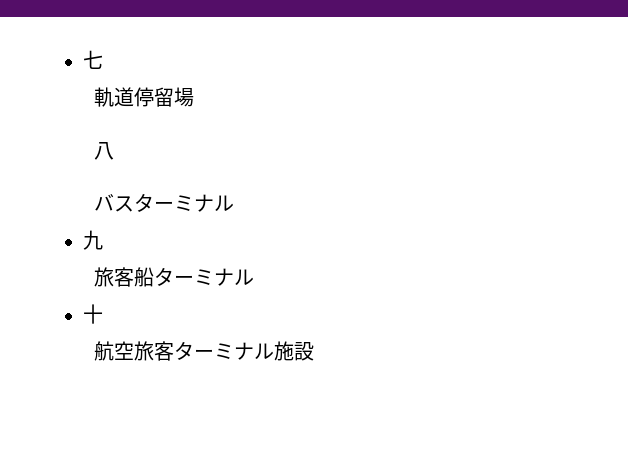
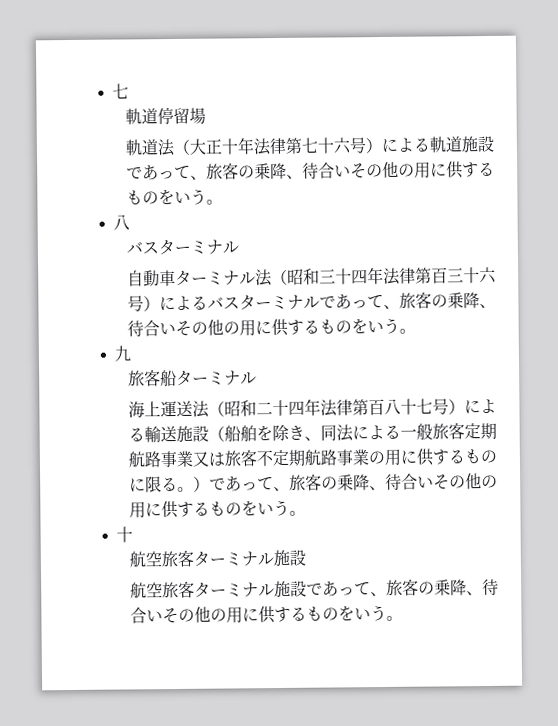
[94,142,115,160] [94,193,235,212] 八 // バスターミナル -> [124,135,494,157] [125,161,495,181] [125,188,223,206] [113,214,131,231] [125,238,239,256] [126,266,497,287] [126,291,496,312] [126,317,416,337] 軌道法（大正十年法律第七十六号）による軌道施設であって、旅客の乗降、待合いその他の用に供するものをいう。 // 八 // バスターミナル // 自動車ターミナル法（昭和三十四年法律第百三十六号）によるバスターミナルであって、旅客の乗降、待合いその他の用に供するものをいう。
(255, 277) none -> [127,398,497,419] [127,422,497,443] [127,448,497,468] [128,473,498,493] [128,499,306,519] // 海上運送法（昭和二十四年法律第百八十七号）による輸送施設（船舶を除き、同法による一般旅客定期航路事業又は旅客不定期航路事業の用に供するものに限る。）であって、旅客の乗降、待合いその他の用に供するものをいう。
(315, 351) none -> [129,578,499,599] [129,604,403,624] // 航空旅客ターミナル施設であって、旅客の乗降、待合いその他の用に供するものをいう。

